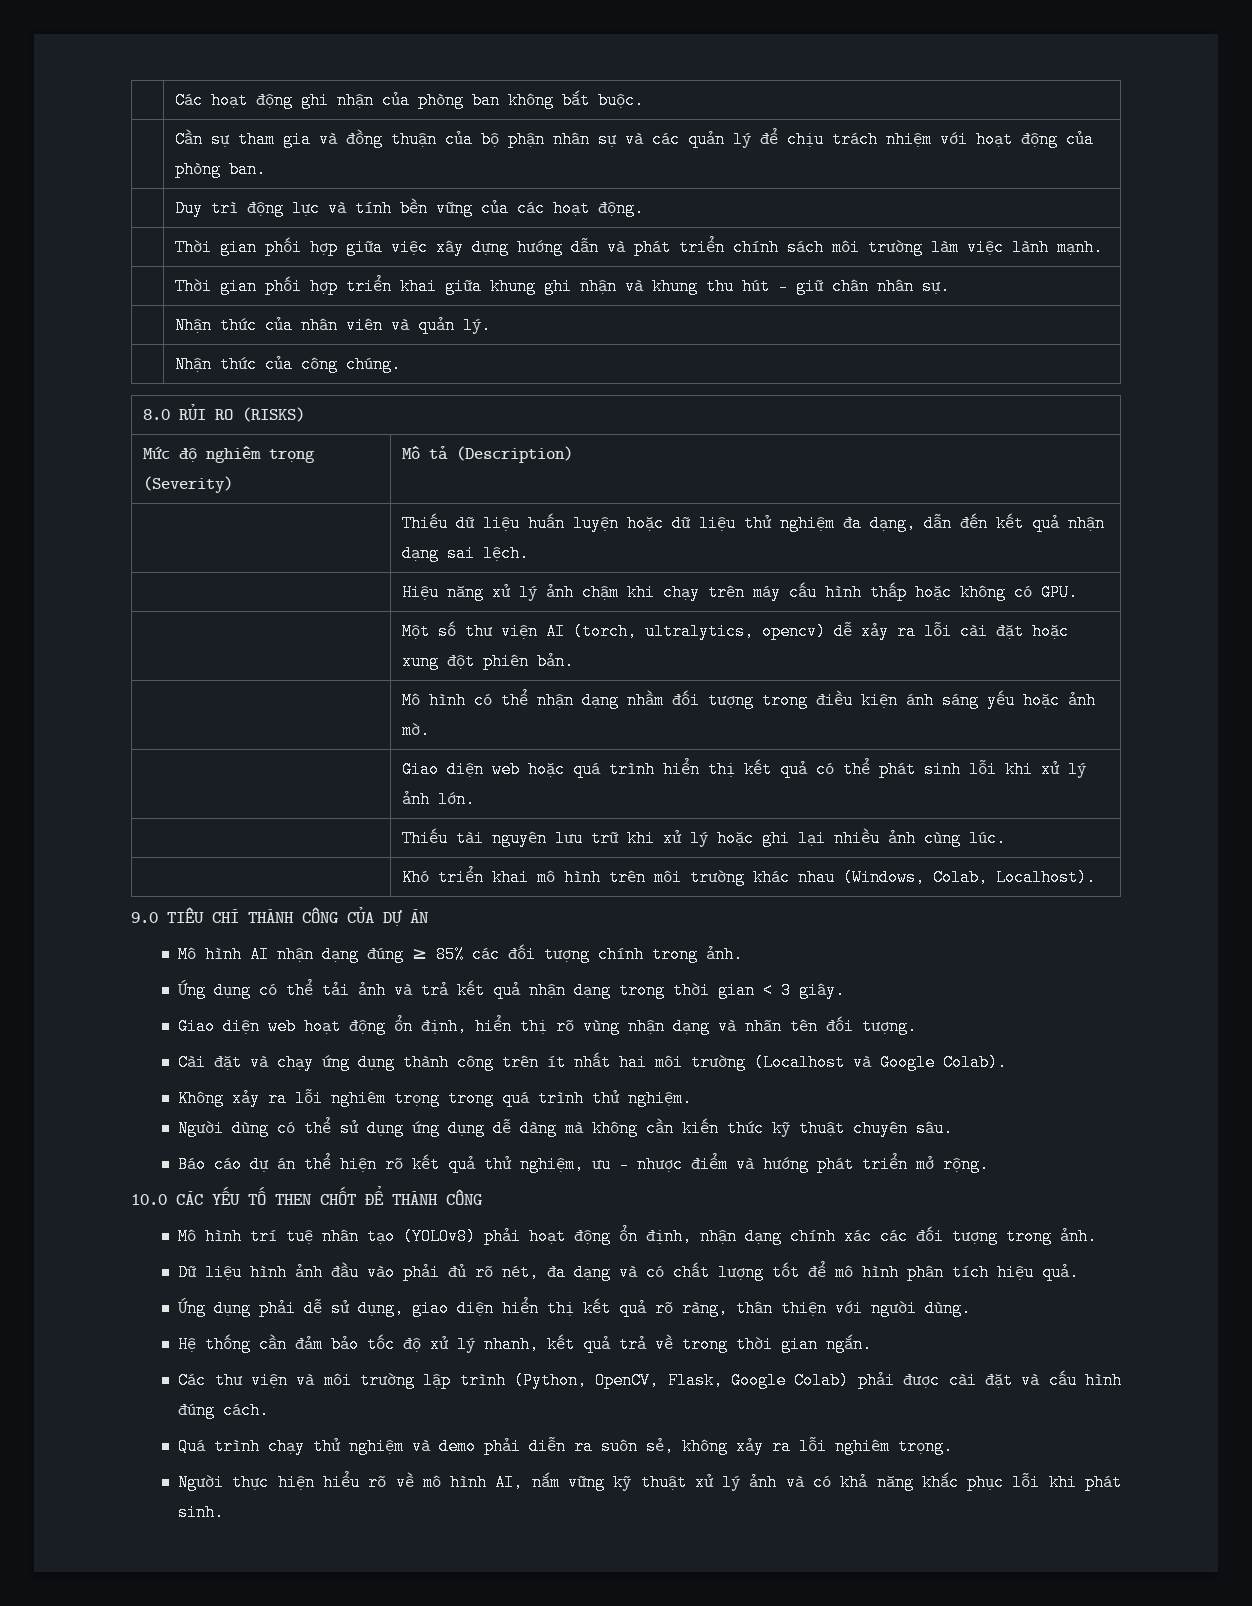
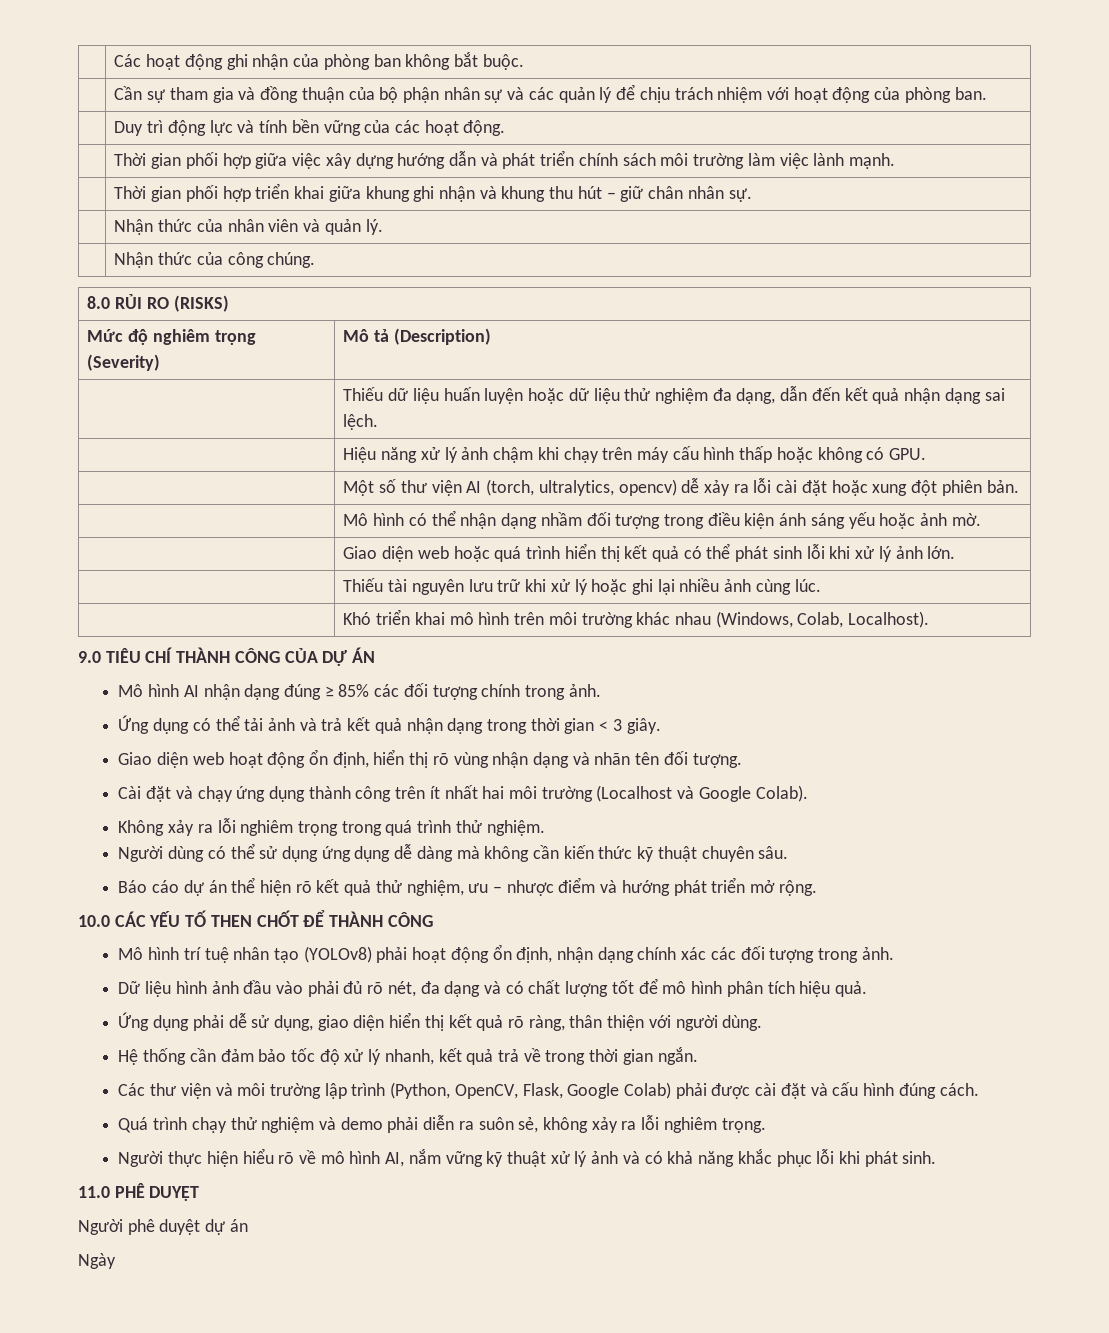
(225, 1512) none -> [78,1183,200,1201] [78,1219,248,1235] [78,1253,116,1269] // 11.0 PHÊ DUYỆT // Người phê duyệt dự án // Ngày

